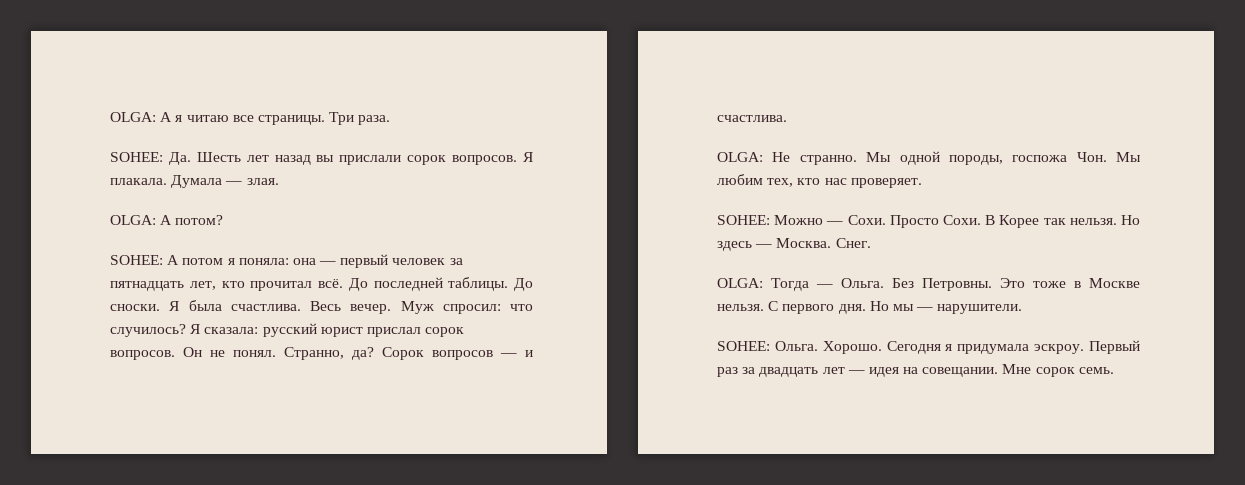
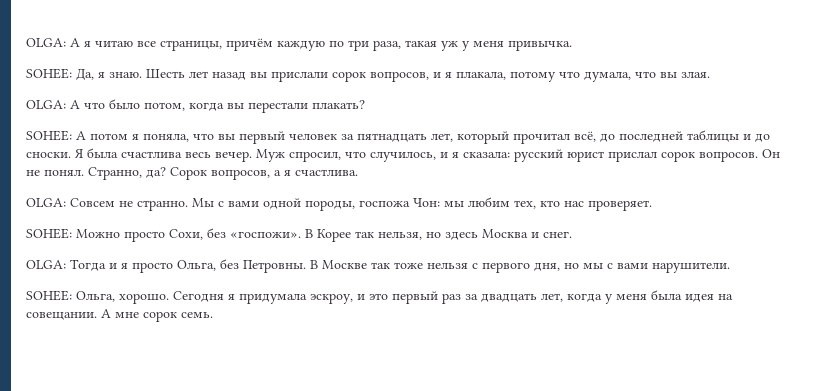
[257,112,391,125] [110,152,191,165] страницы. Три раза. // SOHEE: Да. -> [160,38,572,51] [26,68,142,81] страницы, причём каждую по три раза, такая уж у меня привычка. // SOHEE: Да, я знаю.
[452,152,533,165] [110,175,279,188] [110,215,224,225] вопросов. Я плакала. Думала — злая. // OLGA: А потом? -> [370,71,710,82] [26,99,365,113] вопросов, и я плакала, потому что думала, что вы злая. // OLGA: А что было потом, когда вы перестали плакать?
[238,258,337,265] поняла: она — -> [143,133,235,142] поняла, что вы
[221,277,533,291] [110,300,533,314] [110,324,201,337] кто прочитал всё. До последней таблицы. До сноски. Я была счастлива. Весь вечер. Муж спросил: что случилось? Я -> [457,130,770,144] [26,148,459,162] который прочитал всё, до последней таблицы и до сноски. Я была счастлива весь вечер. Муж спросил, что случилось, и я
[432,350,533,360] вопросов — и -> [211,169,291,180] вопросов, а я
[772,152,892,165] Не странно. Мы -> [70,198,259,211] Совсем не странно. Мы с вами
[1076,152,1141,162] Чон. Мы -> [413,198,464,207] Чон: мы
[826,215,1140,228] [717,238,871,251] [717,278,1140,291] [717,301,934,314] — Сохи. Просто Сохи. В Корее так нельзя. Но здесь — Москва. Снег. // OLGA: Тогда — Ольга. Без Петровны. Это тоже в Москве нельзя. С первого дня. Но мы — -> [124,228,572,242] [26,259,648,273] просто Сохи, без «госпожи». В Корее так нельзя, но здесь Москва и снег. // OLGA: Тогда и я просто Ольга, без Петровны. В Москве так тоже нельзя с первого дня, но мы с вами
[774,341,882,354] Ольга. Хорошо. -> [76,291,169,304] Ольга, хорошо.
[1034,340,1140,354] [717,367,865,377] эскроу. Первый раз за двадцать лет — -> [310,290,682,304] эскроу, и это первый раз за двадцать лет, когда у меня была
[1002,364,1032,374] Мне -> [101,309,139,318] А мне

